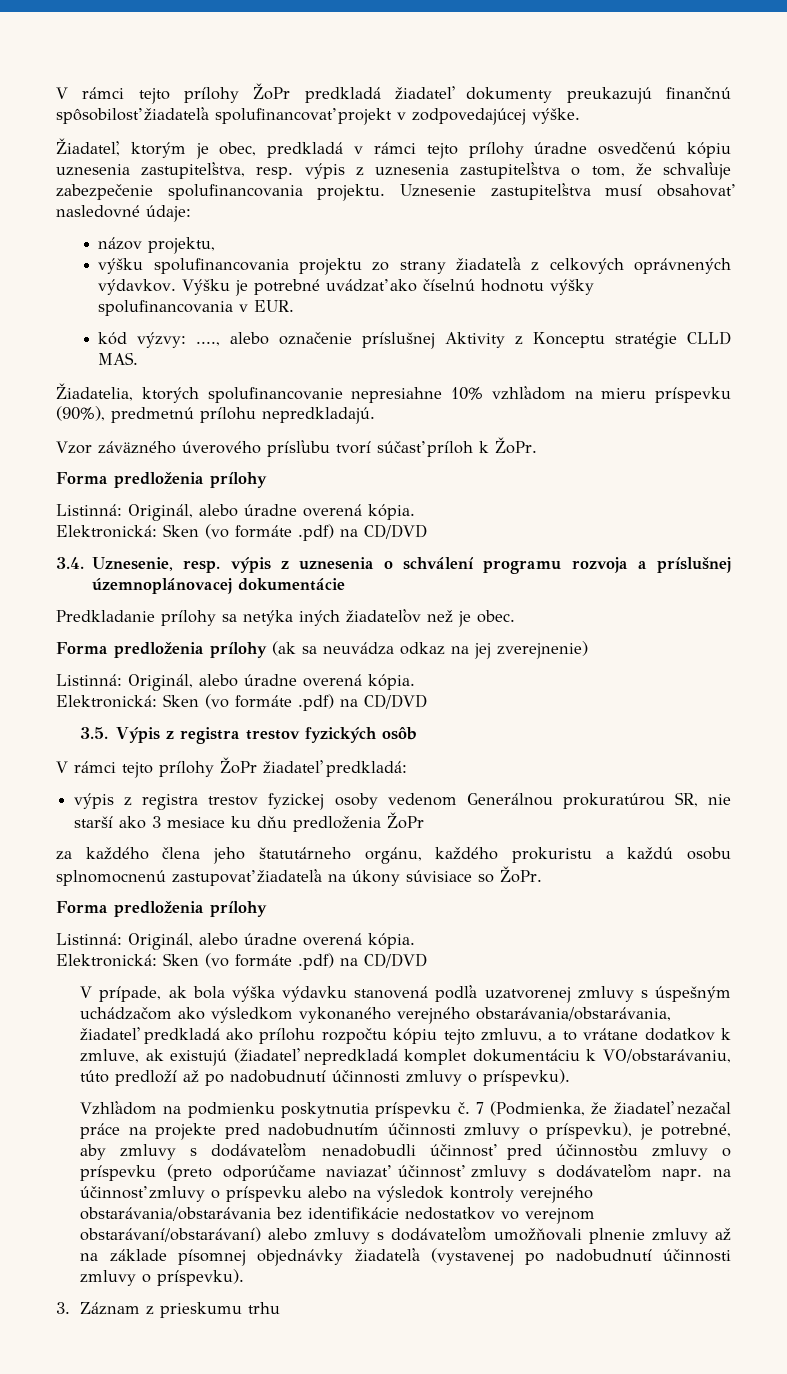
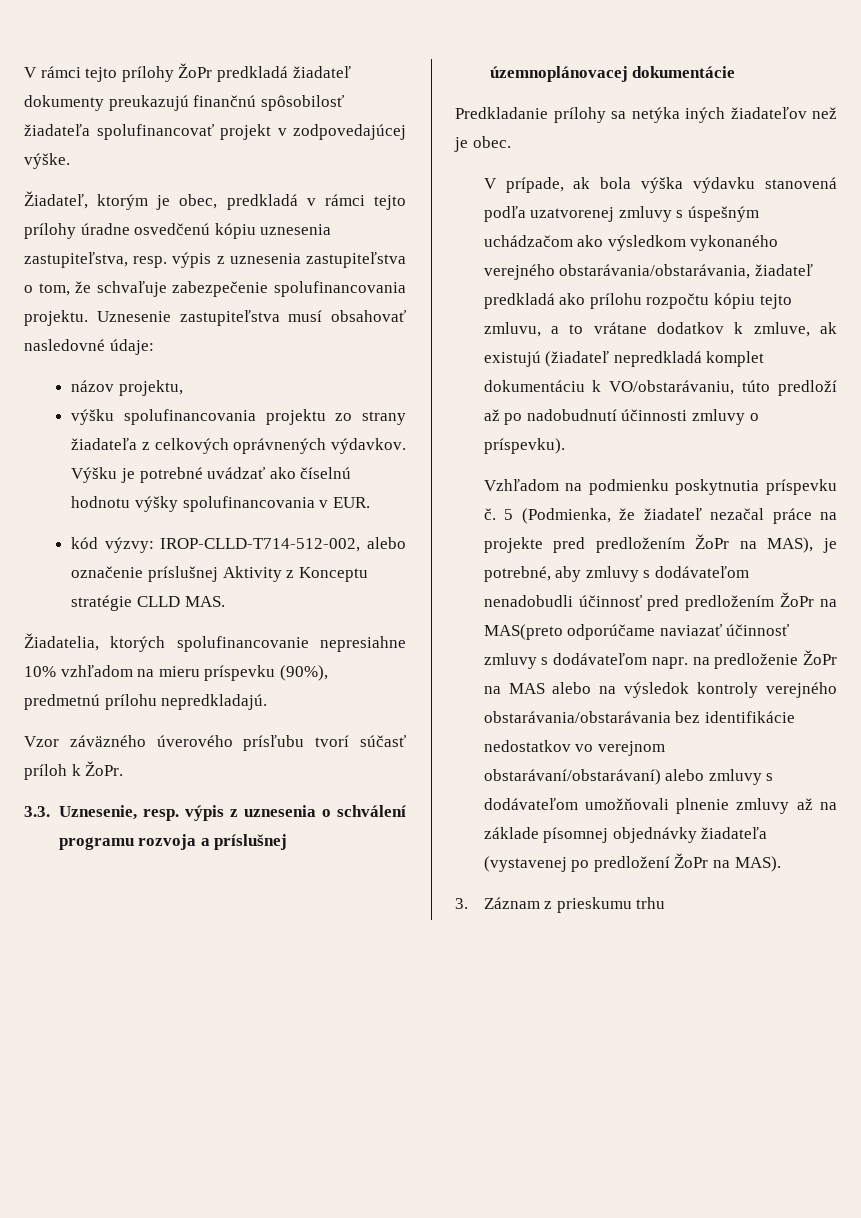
[196,341,221,346] ...., -> [160,538,361,552] IROP-CLLD-T714-512-002,
[56,472,267,488] [56,504,415,521] [56,524,428,541] [56,557,84,569] Forma predloženia prílohy // Listinná: Originál, alebo úradne overená kópia. // Elektronická: Sken (vo formáte .pdf) na CD/DVD // 3.4. -> [24,806,50,817] 3.3.
[56,641,588,659] [56,674,415,691] [56,694,428,711] [80,727,418,744] [56,757,407,778] [74,792,731,810] [74,812,425,832] [56,847,731,864] [56,866,542,886] [56,901,267,917] [56,933,415,950] [56,953,428,970] // Forma predloženia prílohy (ak sa neuvádza odkaz na jej zverejnenie) // Listinná: Originál, alebo úradne overená kópia. // Elektronická: Sken (vo formáte .pdf) na CD/DVD // 3.5. Výpis z registra trestov fyzických osôb // V rámci tejto prílohy ŽoPr žiadateľ predkladá: // výpis z registra trestov fyzickej osoby vedenom Generálnou prokuratúrou SR, nie starší ako 3 mesiace ku dňu predloženia ŽoPr // za každého člena jeho štatutárneho orgánu, každého prokuristu a každú osobu splnomocnenú zastupovať žiadateľa na úkony súvisiace so ŽoPr. // Forma predloženia prílohy // Listinná: Originál, alebo úradne overená kópia. // Elektronická: Sken (vo formáte .pdf) na CD/DVD -> (511, 142) none
[475,1102,484,1114] 7 -> [504,509,514,520] 5
[268,1122,633,1139] nadobudnutím účinnosti zmluvy o príspevku), -> [595,534,814,553] predložením ŽoPr na MAS),
[555,1144,731,1160] [80,1164,212,1181] účinnosťou zmluvy o príspevku (preto -> [685,592,837,611] [483,624,563,640] predložením ŽoPr na MAS(preto
[80,1186,303,1202] účinnosť zmluvy o príspevku -> [714,650,837,669] [483,683,545,694] predloženie ŽoPr na MAS
[555,1249,731,1262] [80,1269,245,1286] nadobudnutí účinnosti zmluvy o príspevku). -> [593,853,781,872] predložení ŽoPr na MAS).

